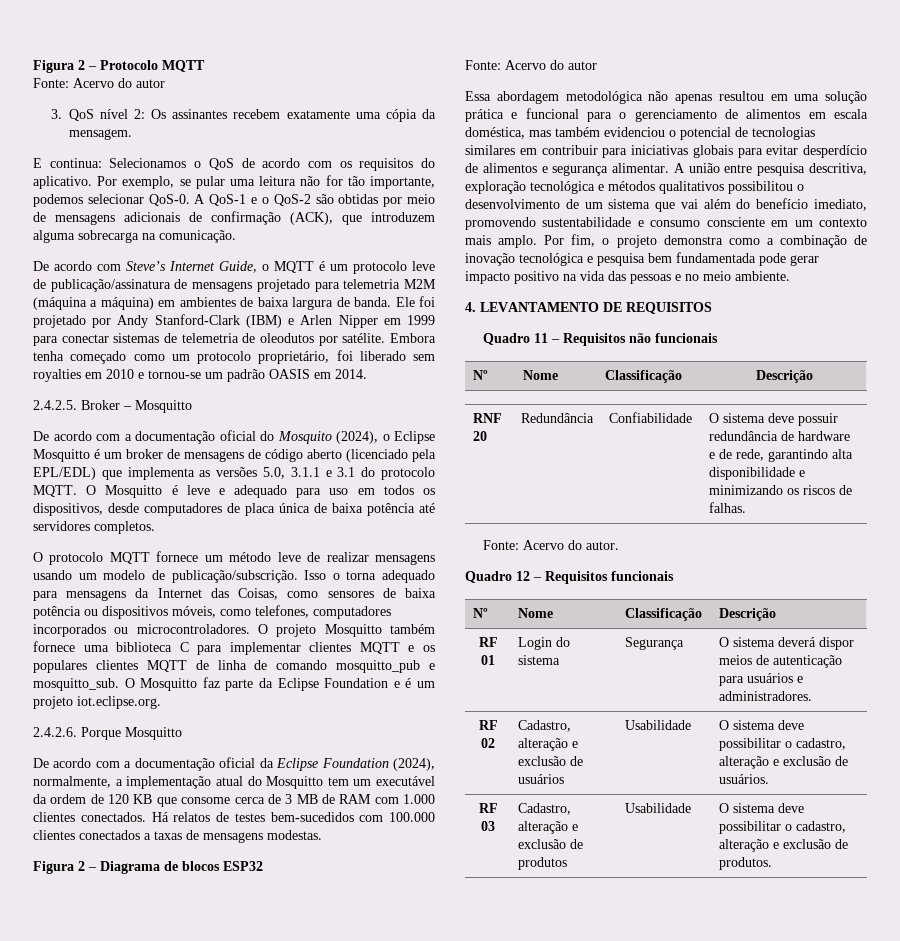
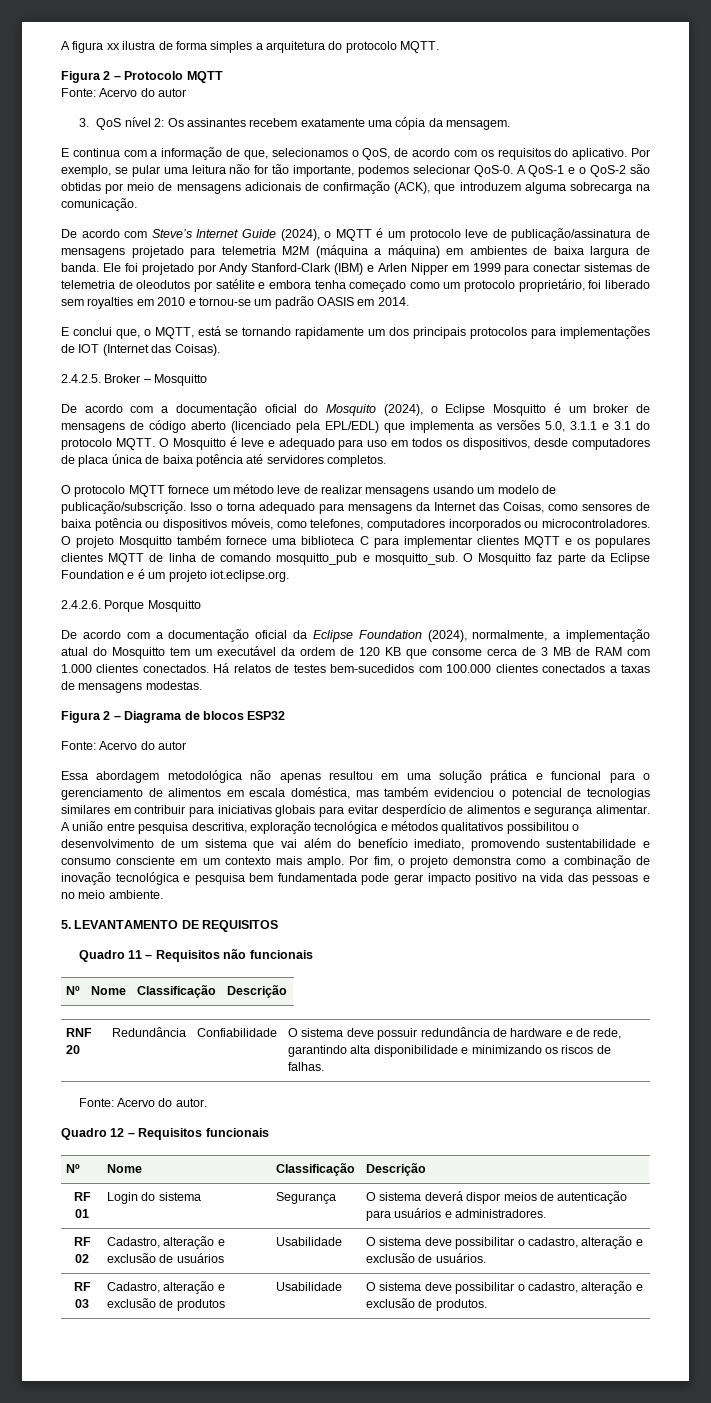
(33, 66) none -> [61,41,440,53] A figura xx ilustra de forma simples a arquitetura do protocolo MQTT. //
[49,158,234,170] continua: Selecionamos o QoS -> [72,147,391,160] continua com a informação de que, selecionamos o QoS,
[219,261,257,273] Guide, -> [242,229,320,241] Guide (2024),
[342,333,437,343] satélite. Embora -> [215,279,311,289] satélite e embora
(367, 374) none -> [61,326,650,339] [61,344,220,356] // E conclui que, o MQTT, está se tornando rapidamente um dos principais protocolos para implementações de IOT (Internet das Coisas).
[465,302,476,312] 4. -> [61,920,71,929] 5.

